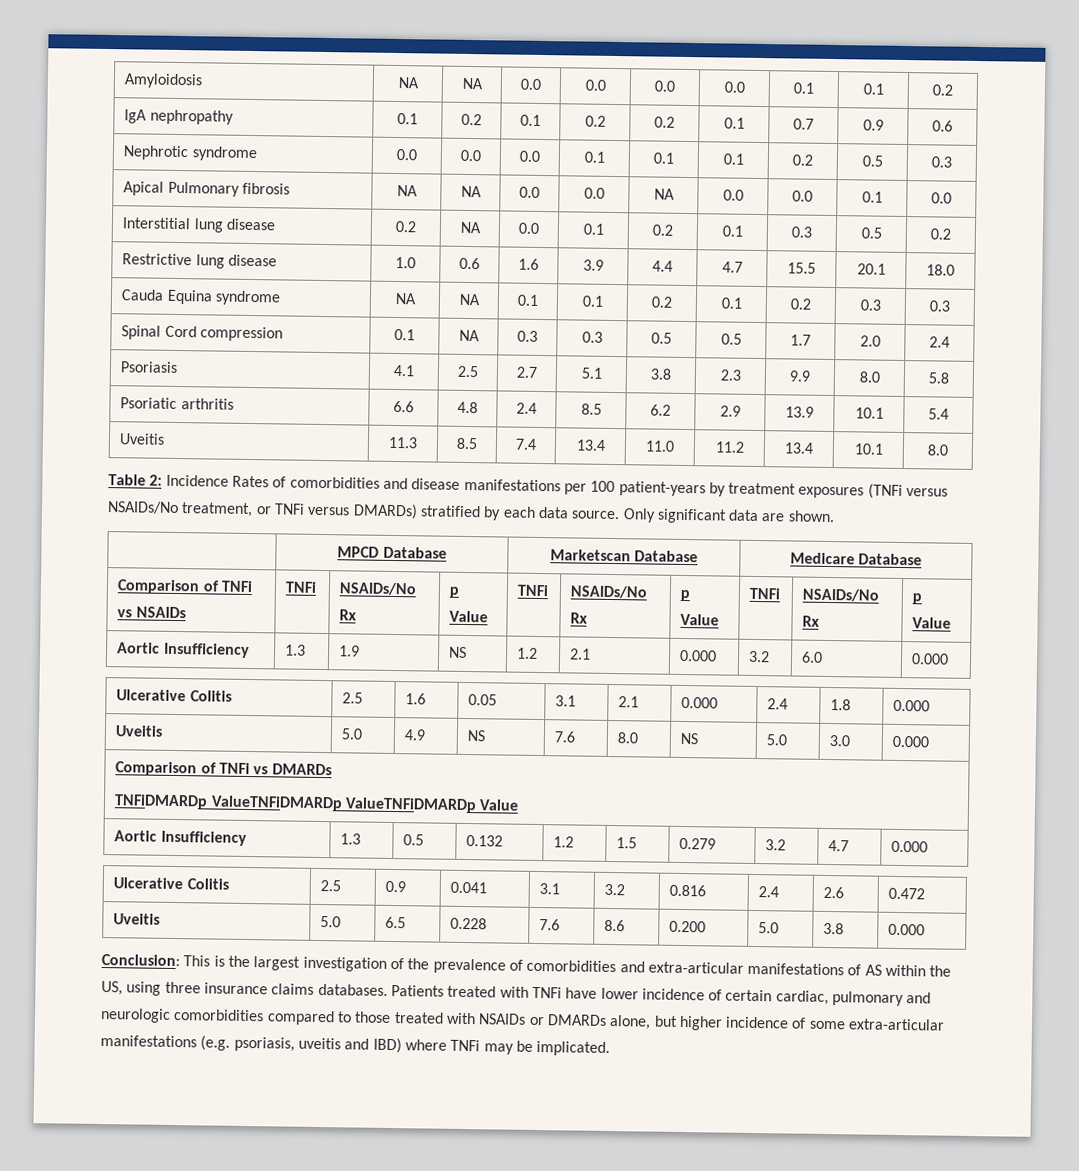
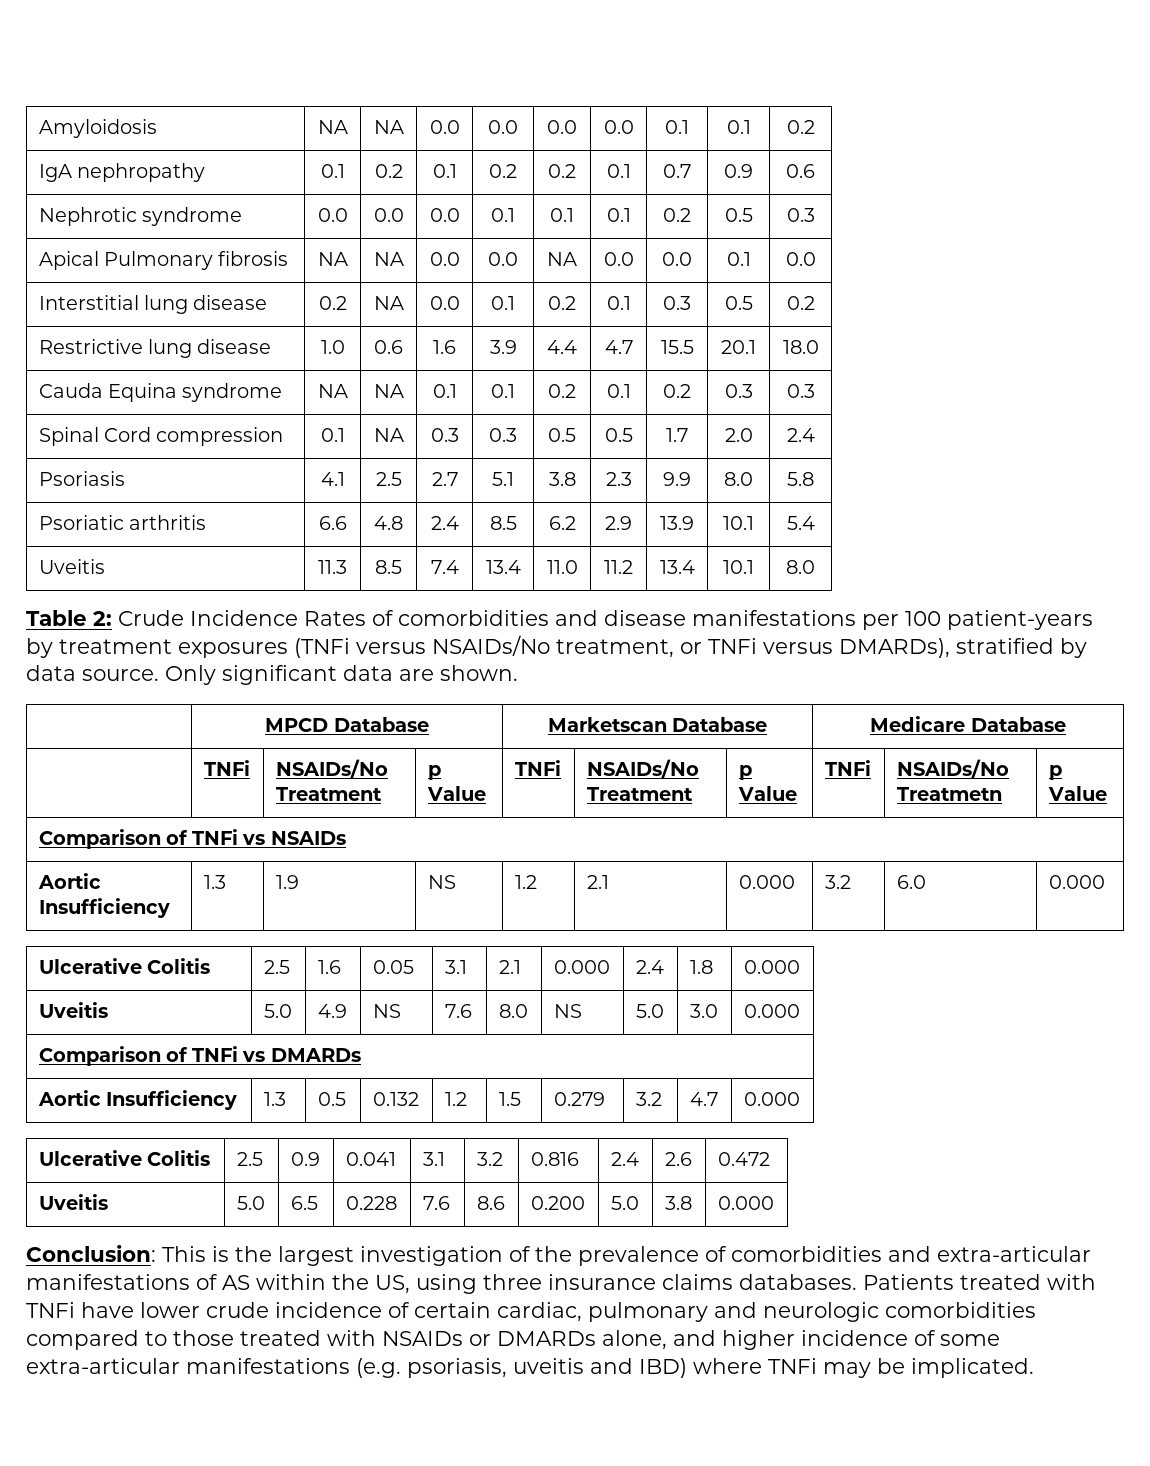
(163, 480) none -> [118,610,184,626] Crude
[352,503,418,520] DMARDs) -> [839,638,950,658] DMARDs),
[502,506,536,518] each -> (1087, 648) none
[117,579,253,595] [117,606,186,619] [285,581,318,593] [339,582,418,596] [339,609,358,621] [449,586,460,598] [449,610,489,623] [517,584,550,597] [570,585,648,599] [570,612,589,624] [680,589,691,602] [680,613,720,626] [749,587,781,600] [802,588,880,602] [802,615,821,627] [912,593,923,605] [912,617,952,629] Comparison of TNFi vs NSAIDs | TNFi | NSAIDs/No Rx | p Value | TNFi | NSAIDs/No Rx | p Value | TNFi | NSAIDs/No Rx | p Value -> [203,760,250,776] [275,759,388,778] [275,787,382,801] [427,765,441,780] [426,786,486,801] [514,760,561,776] [586,759,699,778] [586,787,693,801] [738,765,752,780] [737,786,797,801] [824,760,871,776] [896,759,1009,778] [896,787,1002,801] [1048,765,1062,780] [1047,786,1107,801] [38,829,346,849] | TNFi | NSAIDs/No Treatment | p Value | TNFi | NSAIDs/No Treatment | p Value | TNFi | NSAIDs/No Treatmetn | p Value // Comparison of TNFi vs NSAIDs
[114,794,520,814] // TNFiDMARDp ValueTNFiDMARDp ValueTNFiDMARDp Value -> (361, 1055) none
(639, 993) none -> [206,1302,269,1318] crude
[653,1015,678,1027] but -> [673,1330,716,1346] and

